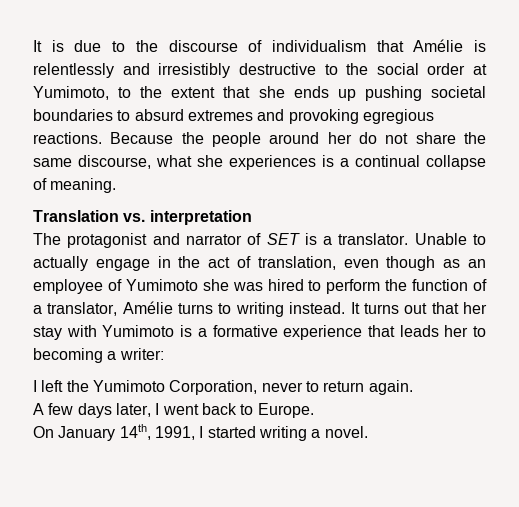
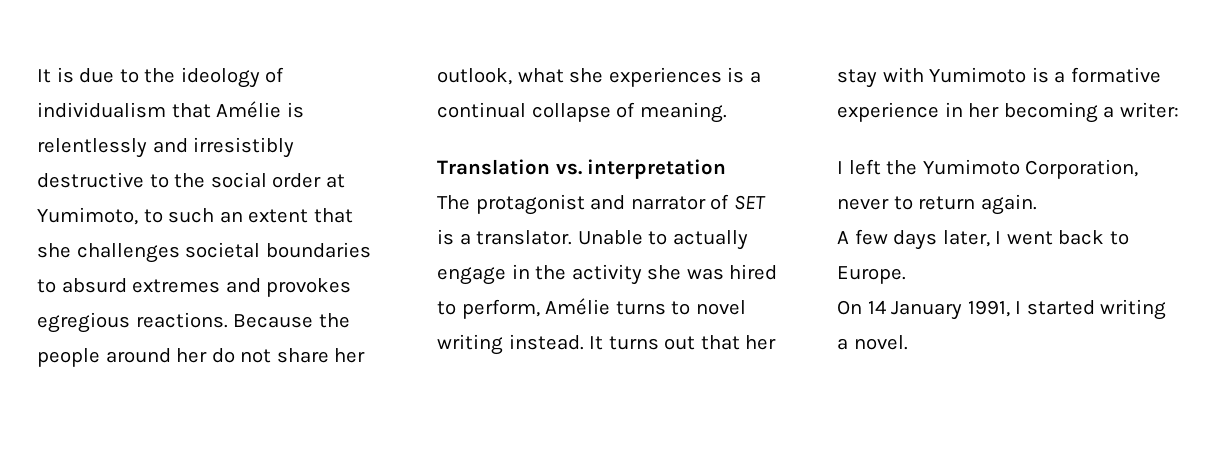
[168,40,238,52] discourse -> [180,67,260,88] ideology
[140,86,163,98] the -> [168,208,243,223] such an
[293,86,422,101] ends up pushing -> [76,243,180,263] challenges
[288,109,359,124] provoking -> [266,278,352,297] provokes
[463,132,486,144] [33,155,151,169] the same discourse, -> [334,348,366,363] [437,68,512,85] her outlook,
[208,256,487,271] [33,279,487,294] [33,302,118,316] act of translation, even though as an employee of Yumimoto she was hired to perform the function of a translator, -> [571,264,778,285] [437,299,540,319] activity she was hired to perform,
(232, 308) none -> [695,300,746,315] novel
[367,325,486,337] that leads her to -> [944,102,1000,118] in her
[58,424,151,441] January 14th, -> [867,300,963,320] 14 January

